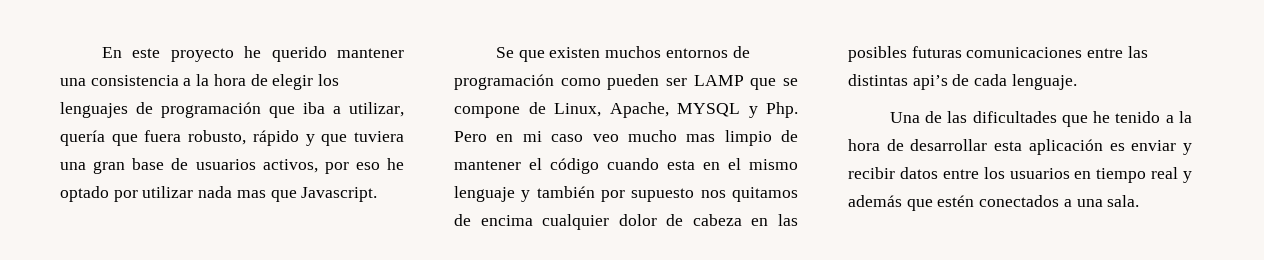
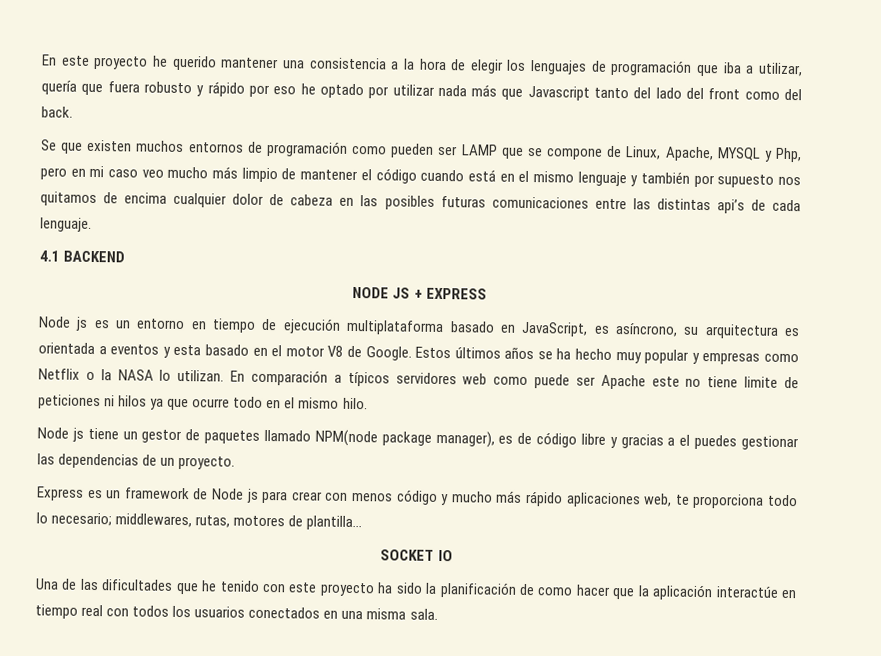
[188,130,405,146] [60,158,318,174] robusto, rápido y que tuviera una gran base de usuarios activos, -> [143,81,245,97] robusto y rápido
[236,187,378,202] mas que Javascript. -> [471,84,803,101] [41,106,73,118] más que Javascript tanto del lado del front como del back.
[766,102,798,118] [454,131,487,142] Php. Pero -> [774,147,802,163] [40,167,67,180] Php, pero
[686,134,716,142] mas -> [212,166,239,179] más
[667,160,695,170] esta -> [467,169,496,182] está
(1077, 82) none -> [39,250,126,263] [352,286,487,300] [38,316,801,339] [38,342,800,365] [38,368,800,390] [38,394,368,411] [37,427,800,451] [37,453,236,470] [36,486,799,509] [36,512,363,531] [380,549,453,562] // 4.1 BACKEND // NODE JS + EXPRESS // Node js es un entorno en tiempo de ejecución multiplataforma basado en JavaScript, es asíncrono, su arquitectura es orientada a eventos y esta basado en el motor V8 de Google. Estos últimos años se ha hecho muy popular y empresas como Netflix o la NASA lo utilizan. En comparación a típicos servidores web como puede ser Apache este no tiene limite de peticiones ni hilos ya que ocurre todo en el mismo hilo. // Node js tiene un gestor de paquetes llamado NPM(node package manager), es de código libre y gracias a el puedes gestionar las dependencias de un proyecto. // Express es un framework de Node js para crear con menos código y mucho más rápido aplicaciones web, te proporciona todo lo necesario; middlewares, rutas, motores de plantilla… // SOCKET IO
[1165,111,1192,123] [848,139,1192,155] [848,167,1192,183] [848,195,1103,211] a la hora de desarrollar esta aplicación es enviar y recibir datos entre los usuarios en tiempo real y además que estén conectados a una -> [262,582,798,601] [35,604,407,620] con este proyecto ha sido la planificación de como hacer que la aplicación interactúe en tiempo real con todos los usuarios conectados en una misma

